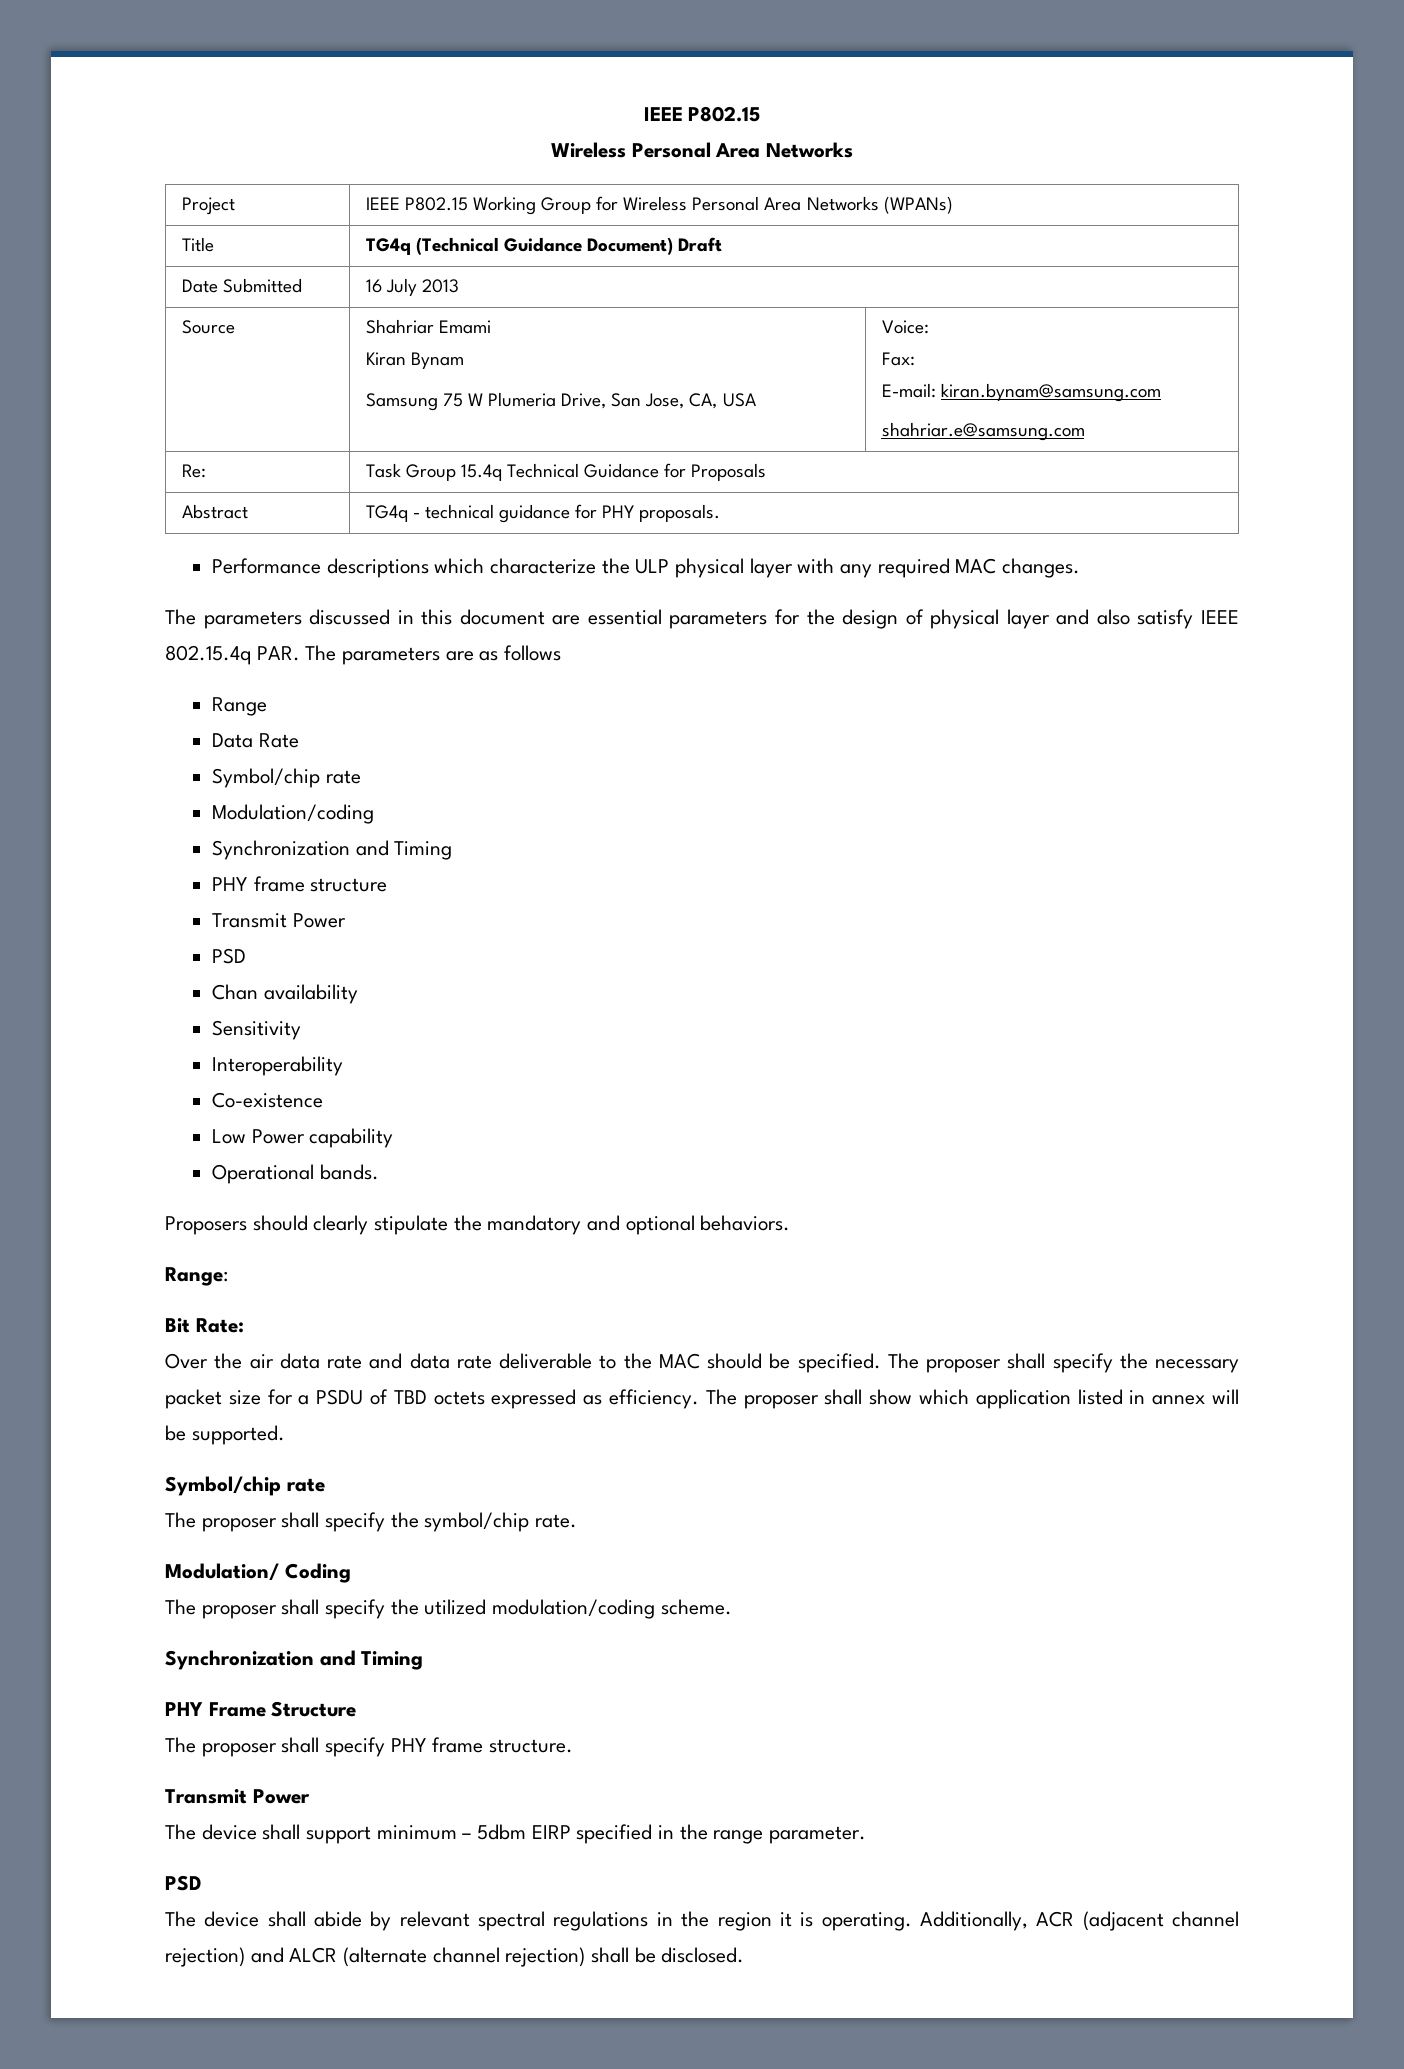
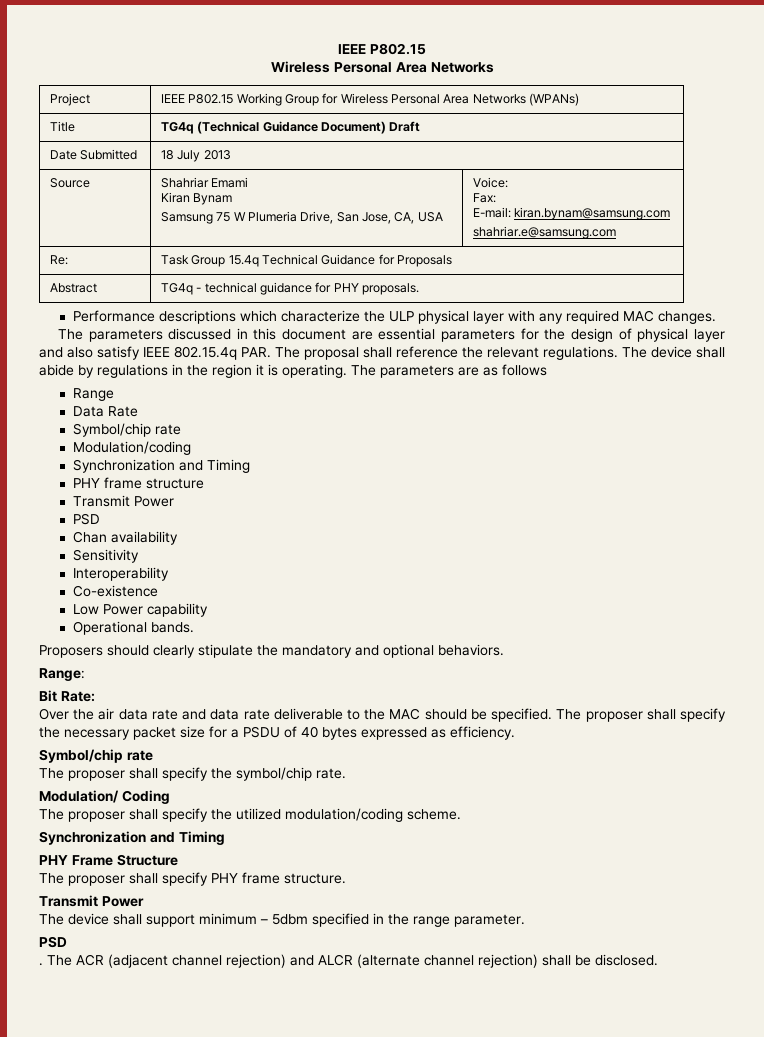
[365,279,382,293] 16 -> [160,150,174,160] 18
(337, 653) none -> [304,346,725,360] [39,364,376,378] proposal shall reference the relevant regulations. The device shall abide by regulations in the region it is operating. The
[393,1390,485,1405] TBD octets -> [301,726,357,740] 40 bytes
[705,1389,1239,1409] [165,1425,285,1445] The proposer shall show which application listed in annex will be supported. -> (515, 733) none
[531,1825,571,1839] EIRP -> (308, 919) none
[165,1911,1028,1931] The device shall abide by relevant spectral regulations in the region it is operating. Additionally, -> [39,955,72,966] . The

